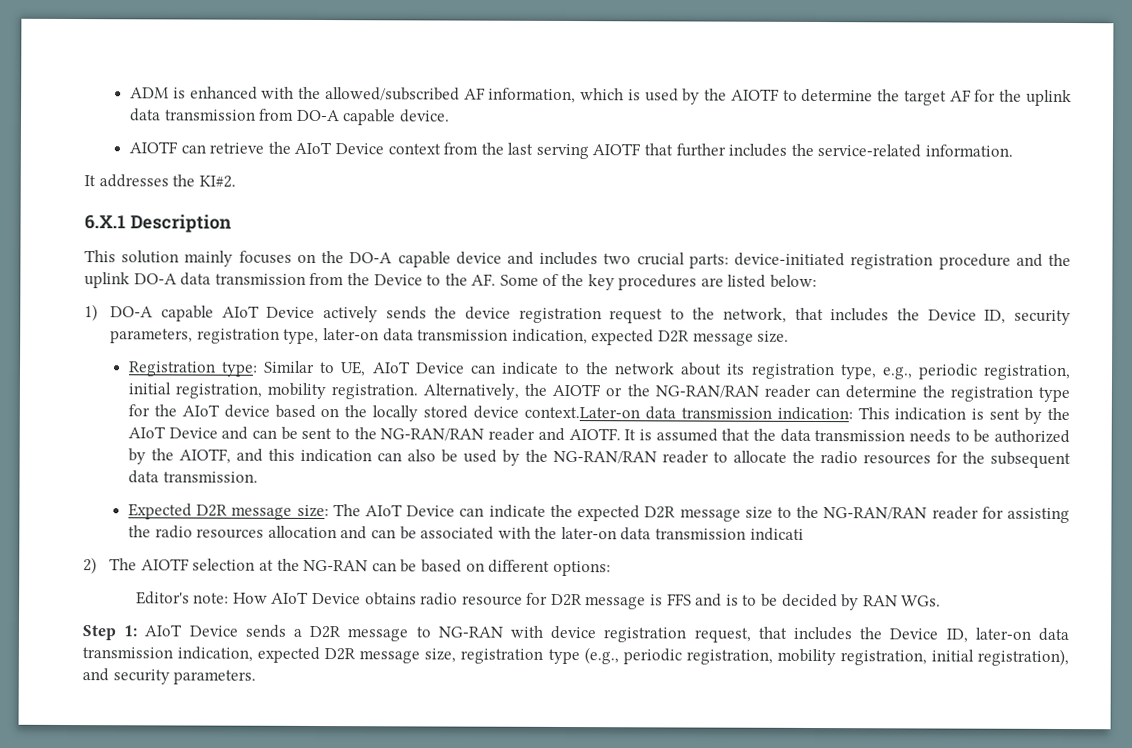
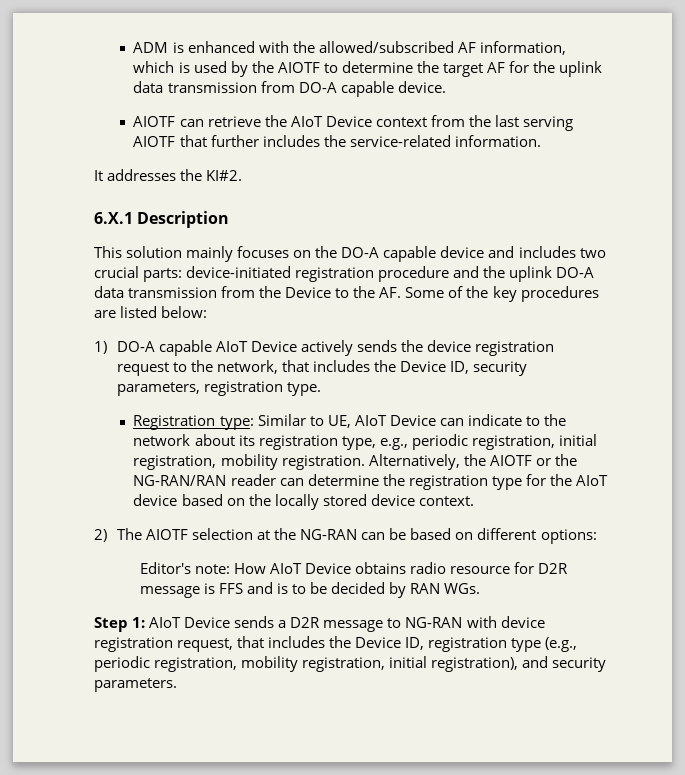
[283,328,790,346] type, later-on data transmission indication, expected D2R message size. -> [287,382,322,396] type.
[523,406,1071,424] [127,426,1070,444] [127,448,1072,469] [127,470,258,484] [127,503,1070,524] [127,525,804,541] context.Later-on data transmission indication: This indication is sent by the AIoT Device and can be sent to the NG-RAN/RAN reader and AIOTF. It is assumed that the data transmission needs to be authorized by the AIOTF, and this indication can also be used by the NG-RAN/RAN reader to allocate the radio resources for the subsequent data transmission. // Expected D2R message size: The AIoT Device can indicate the expected D2R message size to the NG-RAN/RAN reader for assisting the radio resources allocation and can be associated with the later-on data transmission indicati -> [418,496,474,506] context.
[974,627,1070,642] [82,646,457,664] later-on data transmission indication, expected D2R message size, -> (425, 643) none

